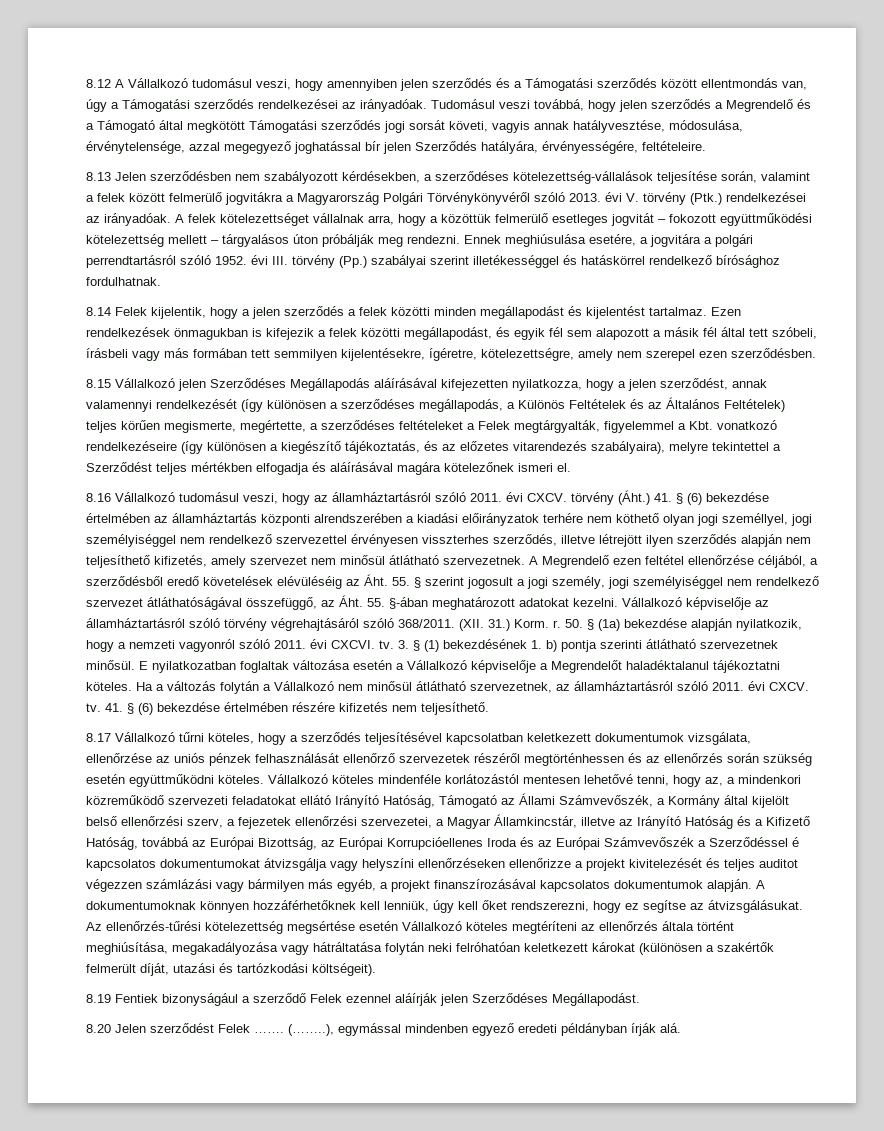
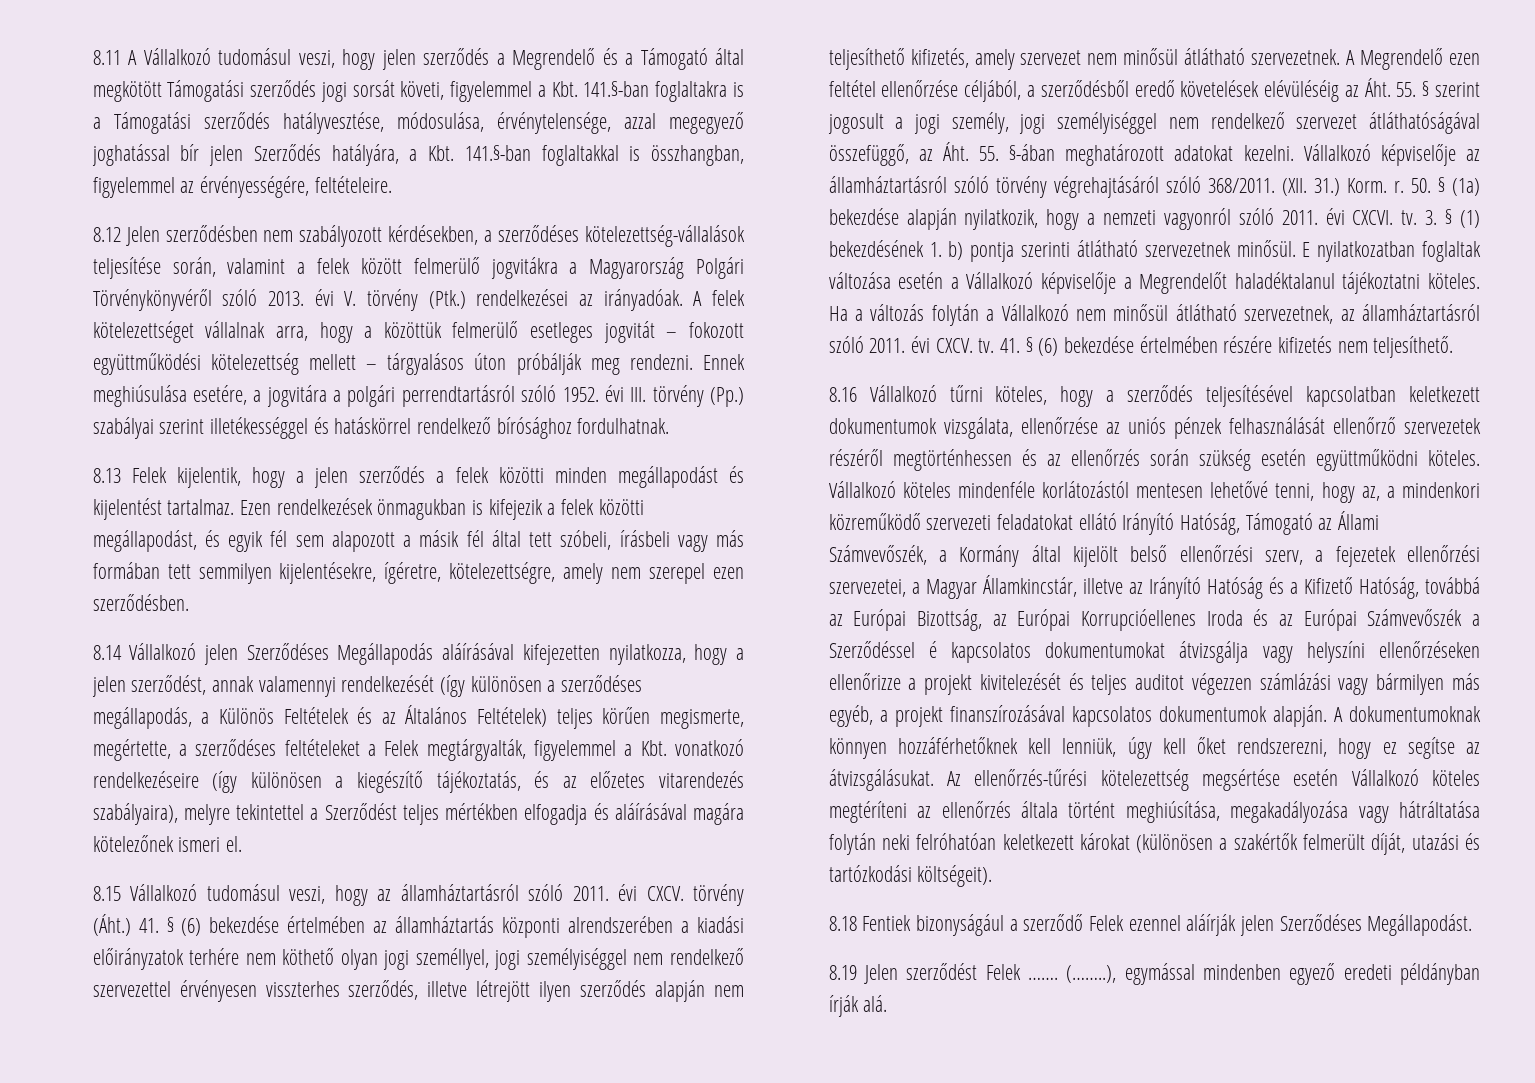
[86,79,112,88] 8.12 -> [92,50,121,65] 8.11
[327,78,808,91] [86,99,617,112] amennyiben jelen szerződés és a Támogatási szerződés között ellentmondás van, úgy a Támogatási szerződés rendelkezései az irányadóak. Tudomásul veszi továbbá, hogy -> (376, 59) none
[492,121,570,133] vagyis annak -> [450,81,744,102] [92,112,270,134] figyelemmel a Kbt. 141.§-ban foglaltakra is a Támogatási szerződés
(539, 147) none -> [409,145,744,166] [92,177,195,198] a Kbt. 141.§-ban foglaltakkal is összhangban, figyelemmel az
[86,172,112,181] 8.13 -> [92,227,121,242] 8.12
[86,307,112,316] 8.14 -> [92,468,121,483] 8.13
[86,379,112,388] 8.15 -> [92,645,122,660] 8.14
[86,493,112,502] 8.16 -> [92,886,121,901] 8.15
[86,733,112,742] 8.17 -> [828,387,857,402] 8.16
[86,994,112,1003] 8.19 -> [828,916,857,931] 8.18
[86,1024,112,1033] 8.20 -> [828,965,857,980] 8.19

